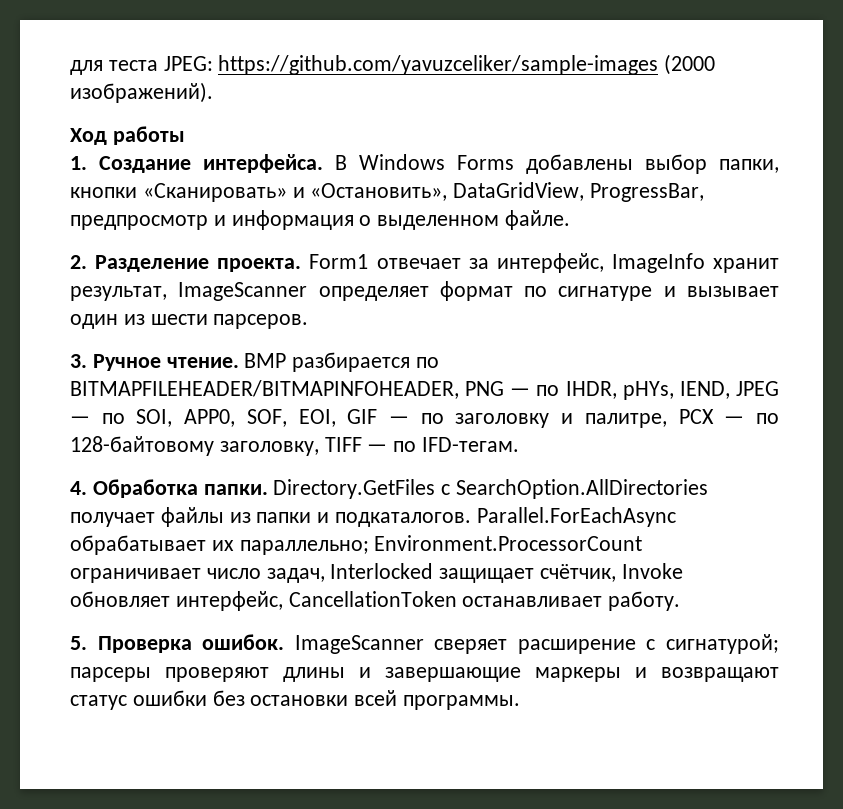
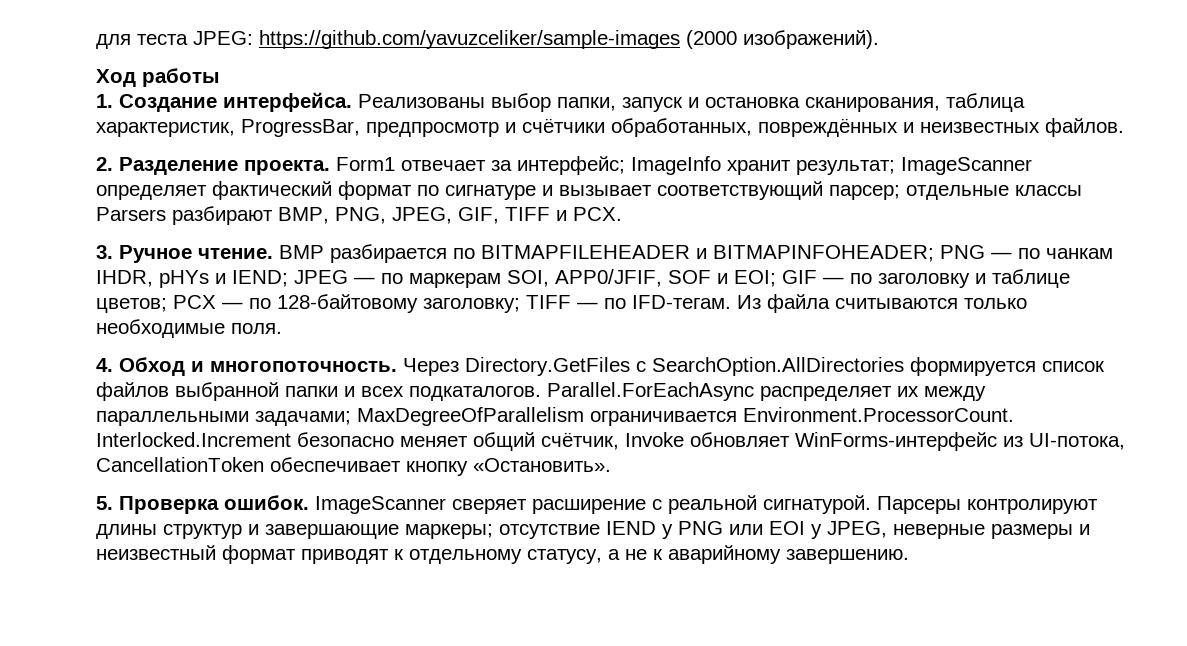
[335,154,779,174] [70,182,705,202] [70,210,571,230] В Windows Forms добавлены выбор папки, кнопки «Сканировать» и «Остановить», DataGridView, ProgressBar, предпросмотр и информация о выделенном файле. -> [358,93,1025,112] [96,118,1124,137] Реализованы выбор папки, запуск и остановка сканирования, таблица характеристик, ProgressBar, предпросмотр и счётчики обработанных, повреждённых и неизвестных файлов.
[496,253,604,273] интерфейс, -> [517,156,625,175] интерфейс;
[70,286,167,301] результат, -> [796,160,895,175] результат;
(429, 293) none -> [212,181,332,200] фактический
[70,314,309,329] один из шести парсеров. -> [657,181,1082,200] [96,206,622,225] соответствующий парсер; отдельные классы Parsers разбирают BMP, PNG, JPEG, GIF, TIFF и PCX.
[70,380,779,400] [70,409,336,427] BITMAPFILEHEADER/BITMAPINFOHEADER, PNG — по IHDR, pHYs, IEND, JPEG — по SOI, APP0, SOF, EOI, -> [481,245,1113,262] [96,269,776,288] BITMAPFILEHEADER и BITMAPINFOHEADER; PNG — по чанкам IHDR, pHYs и IEND; JPEG — по маркерам SOI, APP0/JFIF, SOF и EOI;
[584,413,667,428] палитре, -> [992,269,1070,288] [96,298,167,313] таблице цветов;
[219,441,319,456] заголовку, -> [423,298,520,313] заголовку;
[70,479,709,499] [70,507,251,527] // 4. Обработка папки. Directory.GetFiles с SearchOption.AllDirectories получает файлы из -> [737,294,1027,313] [96,319,282,338] [96,357,1105,376] [96,382,279,401] Из файла считываются только необходимые поля. // 4. Обход и многопоточность. Через Directory.GetFiles с SearchOption.AllDirectories формируется список файлов выбранной
(330, 517) none -> [361,386,404,397] всех
[70,535,643,555] [70,563,683,583] [70,591,681,611] обрабатывает их параллельно; Environment.ProcessorCount ограничивает число задач, Interlocked защищает счётчик, Invoke обновляет интерфейс, CancellationToken останавливает работу. -> [760,386,986,401] [96,407,1014,426] [96,432,1125,451] [96,457,611,476] распределяет их между параллельными задачами; MaxDegreeOfParallelism ограничивается Environment.ProcessorCount. Interlocked.Increment безопасно меняет общий счётчик, Invoke обновляет WinForms-интерфейс из UI-потока, CancellationToken обеспечивает кнопку «Остановить».
[666,634,779,654] [70,667,779,682] [70,690,521,710] сигнатурой; парсеры проверяют длины и завершающие маркеры и возвращают статус ошибки без остановки всей программы. -> [668,495,1098,514] [96,521,1090,539] [96,545,909,564] реальной сигнатурой. Парсеры контролируют длины структур и завершающие маркеры; отсутствие IEND у PNG или EOI у JPEG, неверные размеры и неизвестный формат приводят к отдельному статусу, а не к аварийному завершению.

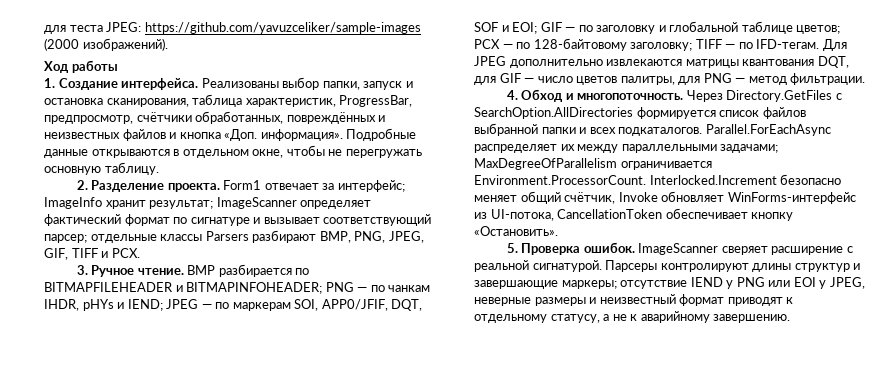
[366,122,516,137] предпросмотр и -> [44,115,133,124] предпросмотр,
[1045,118,1124,137] файлов. -> [122,128,417,141] [44,145,422,158] [44,162,159,175] файлов и кнопка «Доп. информация». Подробные данные открываются в отдельном окне, чтобы не перегружать основную таблицу.
(662, 278) none -> [391,299,423,311] DQT,
(986, 278) none -> [669,21,739,32] глобальной
[737,294,1027,313] [96,319,282,338] Из файла считываются только необходимые поля. -> [822,39,847,51] [474,56,849,68] [474,73,866,85] Для JPEG дополнительно извлекаются матрицы квантования DQT, для GIF — число цветов палитры, для PNG — метод фильтрации.

